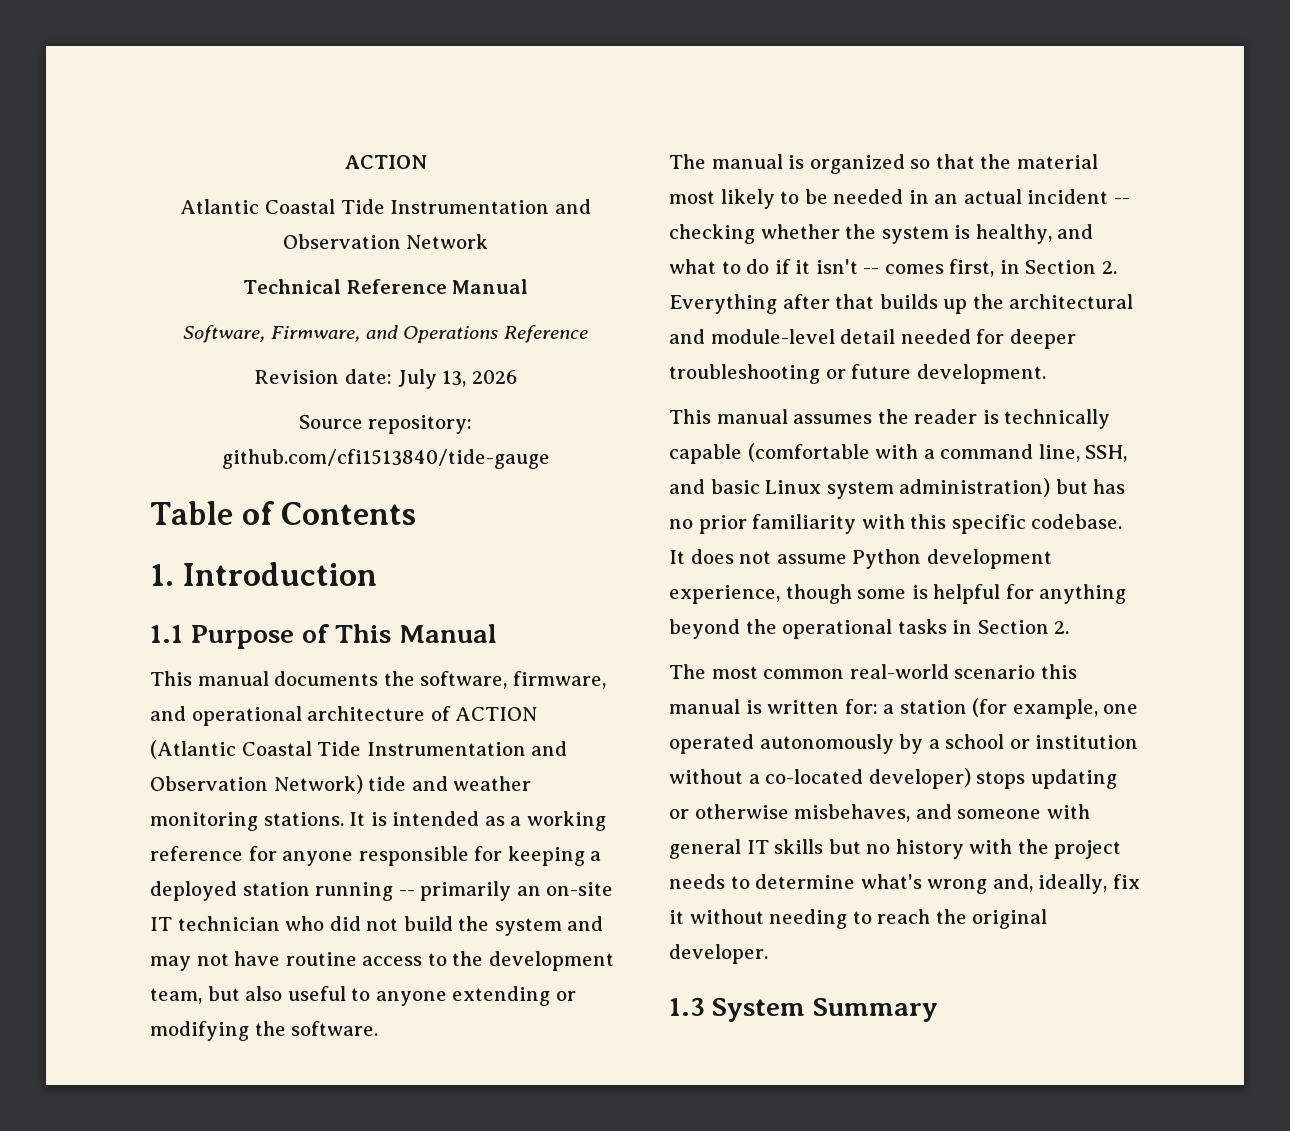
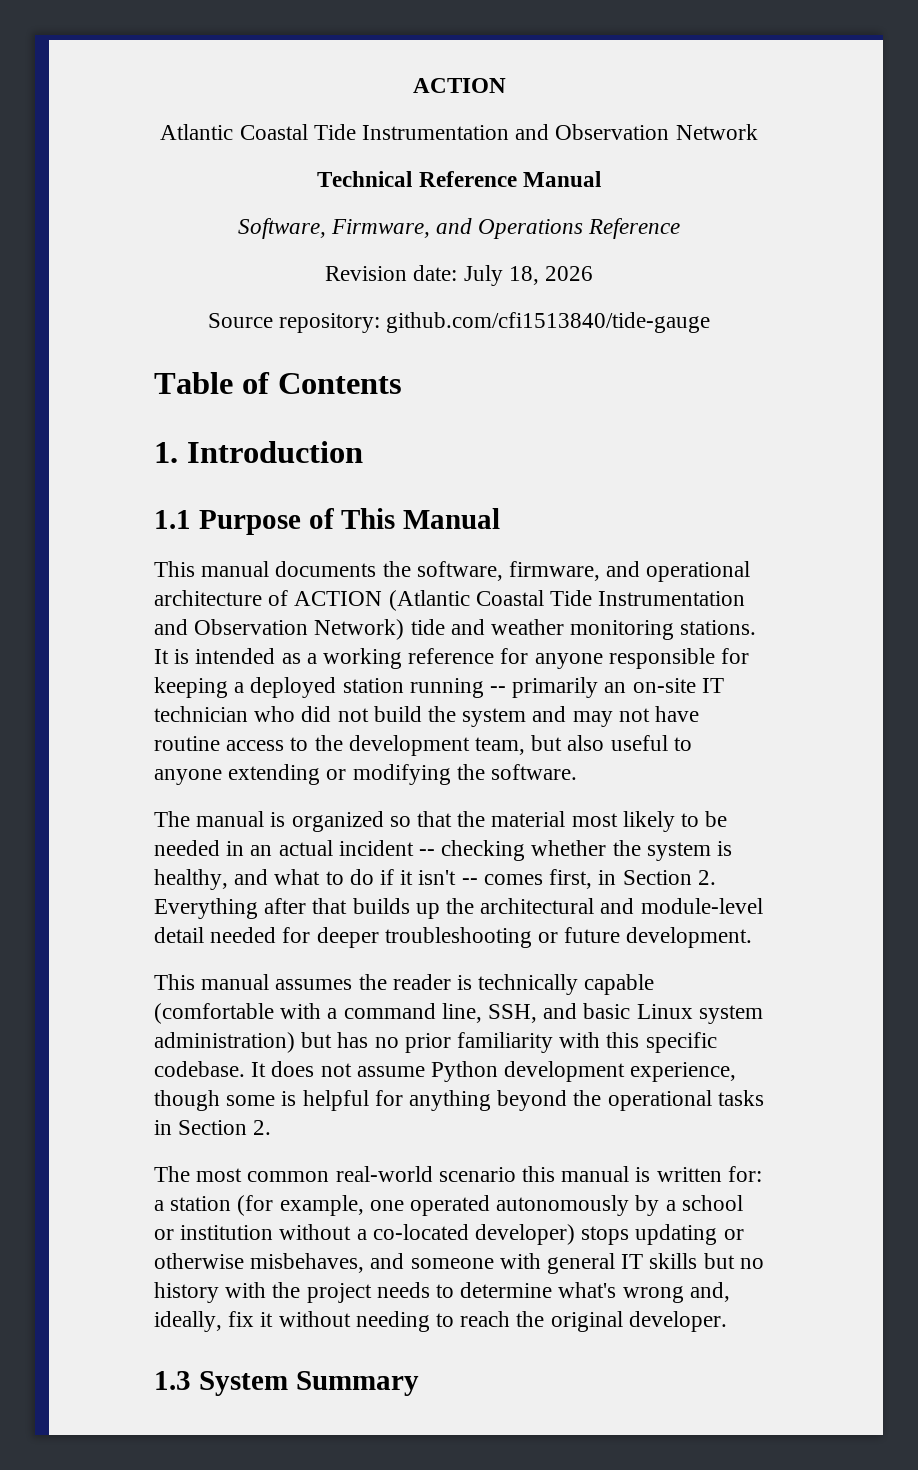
[442,370,467,387] 13, -> [508,266,539,285] 18,

